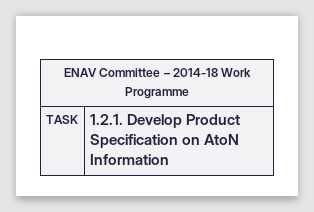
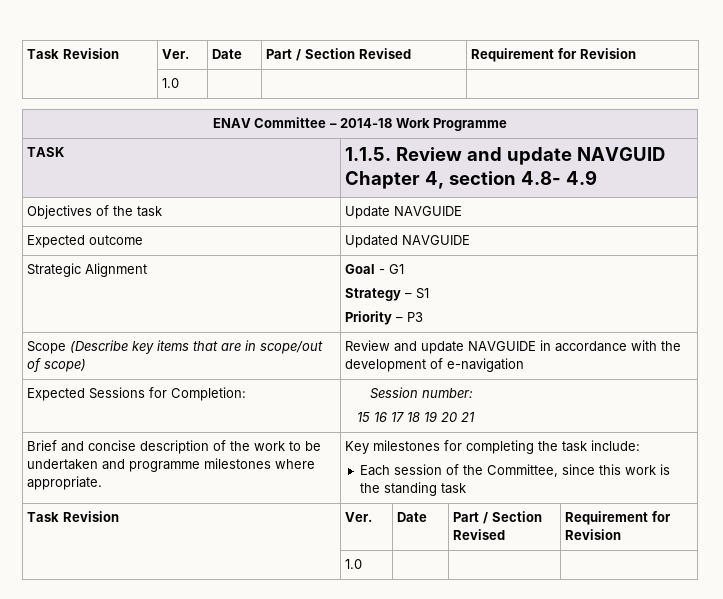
(64, 72) none -> [27,48,120,59] [162,49,190,59] [212,49,243,59] [266,48,412,61] [471,48,637,62] [162,78,180,88] Task Revision | Ver. | Date | Part / Section Revised | Requirement for Revision // | 1.0 | | | //
[89,114,240,128] [89,134,239,148] [89,154,169,165] 1.2.1. Develop Product Specification on AtoN Information -> [345,147,666,165] [345,170,598,189] [27,205,163,219] [345,206,463,219] [27,235,144,248] [345,235,471,248] [27,263,148,277] [345,264,405,274] [345,288,430,301] [345,311,424,325] [27,340,324,354] [27,358,87,372] [345,340,682,354] [345,358,525,372] [27,387,247,401] [369,387,473,399] [357,411,476,422] [27,440,322,454] [27,458,316,472] [27,476,103,490] [345,440,641,454] [359,464,670,477] [359,482,466,496] [27,511,120,522] [345,512,373,522] [397,512,428,522] [453,511,543,524] [453,529,506,540] [565,511,672,525] [565,529,622,540] [345,559,363,569] 1.1.5. Review and update NAVGUID Chapter 4, section 4.8- 4.9 // Objectives of the task | Update NAVGUIDE // Expected outcome | Updated NAVGUIDE // Strategic Alignment | Goal - G1 // Strategy – S1 // Priority – P3 // Scope (Describe key items that are in scope/out of scope) | Review and update NAVGUIDE in accordance with the development of e-navigation // Expected Sessions for Completion: | Session number: // 15 16 17 18 19 20 21 // Brief and concise description of the work to be undertaken and programme milestones where appropriate. | Key milestones for completing the task include: // Each session of the Committee, since this work is the standing task // Task Revision | Ver. | Date | Part / Section Revised | Requirement for Revision // | 1.0 | | |

